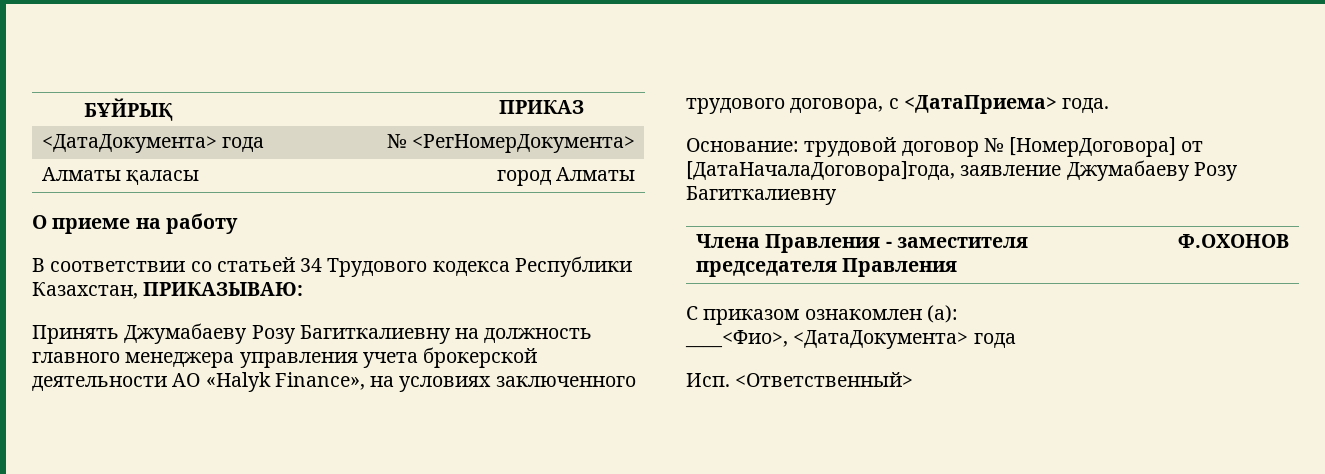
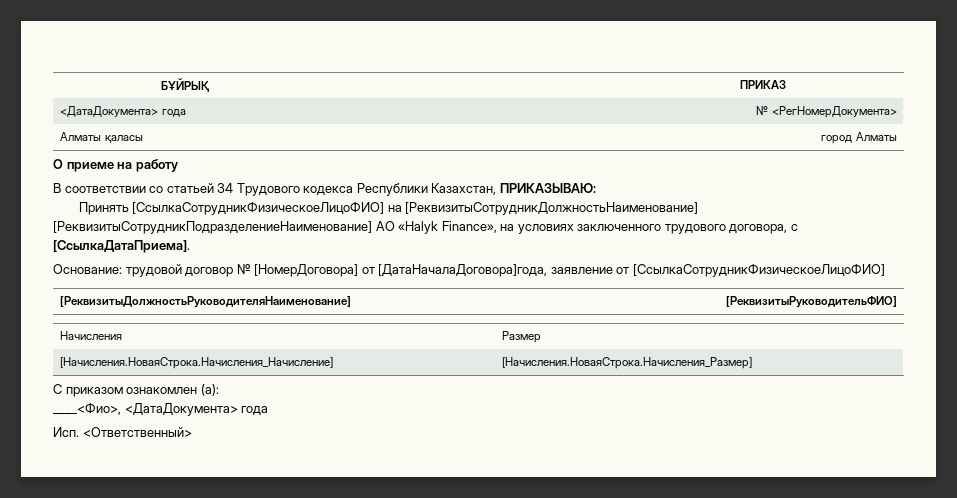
[124,323,593,344] [32,347,538,368] [32,376,167,391] Джумабаеву Розу Багиткалиевну на должность главного менеджера управления учета брокерской деятельности -> [132,201,699,215] [53,221,372,234] [СсылкаСотрудникФизическоеЛицоФИО] на [РеквизитыСотрудникДолжностьНаименование] [РеквизитыСотрудникПодразделениеНаименование]
[903,95,1110,114] <ДатаПриема> года. -> [53,240,190,253] [СсылкаДатаПриема].
[1066,160,1238,181] [686,186,837,205] [696,234,1028,253] [696,258,958,277] [1177,234,1289,248] Джумабаеву Розу Багиткалиевну // Члена Правления - заместителя председателя Правления | Ф.ОХОНОВ -> [616,263,885,277] [60,296,352,308] [725,296,897,308] [60,331,123,340] [502,331,542,343] [60,357,334,369] [502,357,753,369] от [СсылкаСотрудникФизическоеЛицоФИО] // [РеквизитыДолжностьРуководителяНаименование] | [РеквизитыРуководительФИО] // Начисления | Размер // [Начисления.НоваяСтрока.Начисления_Начисление] | [Начисления.НоваяСтрока.Начисления_Размер]

